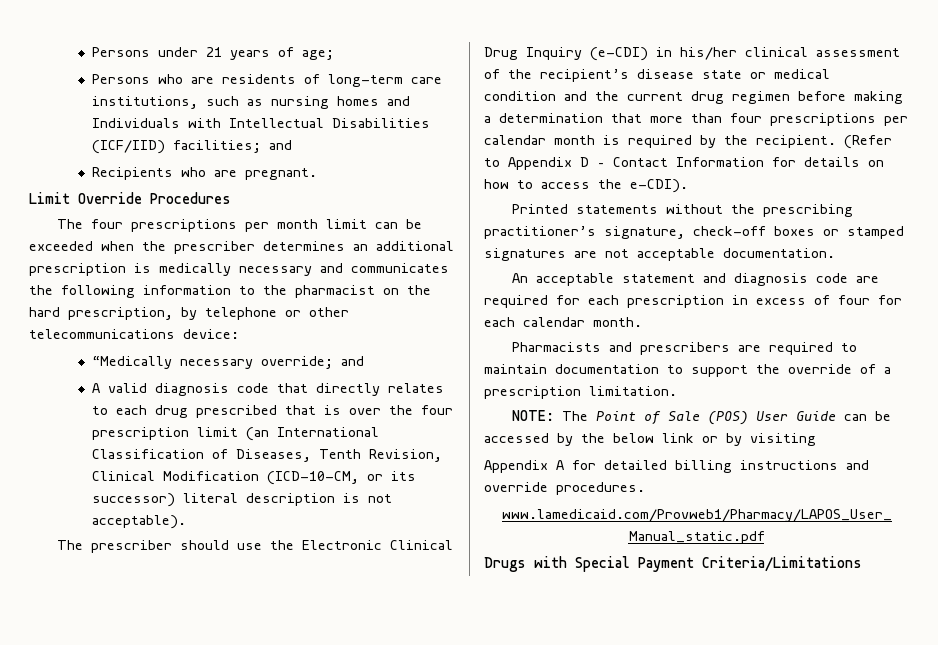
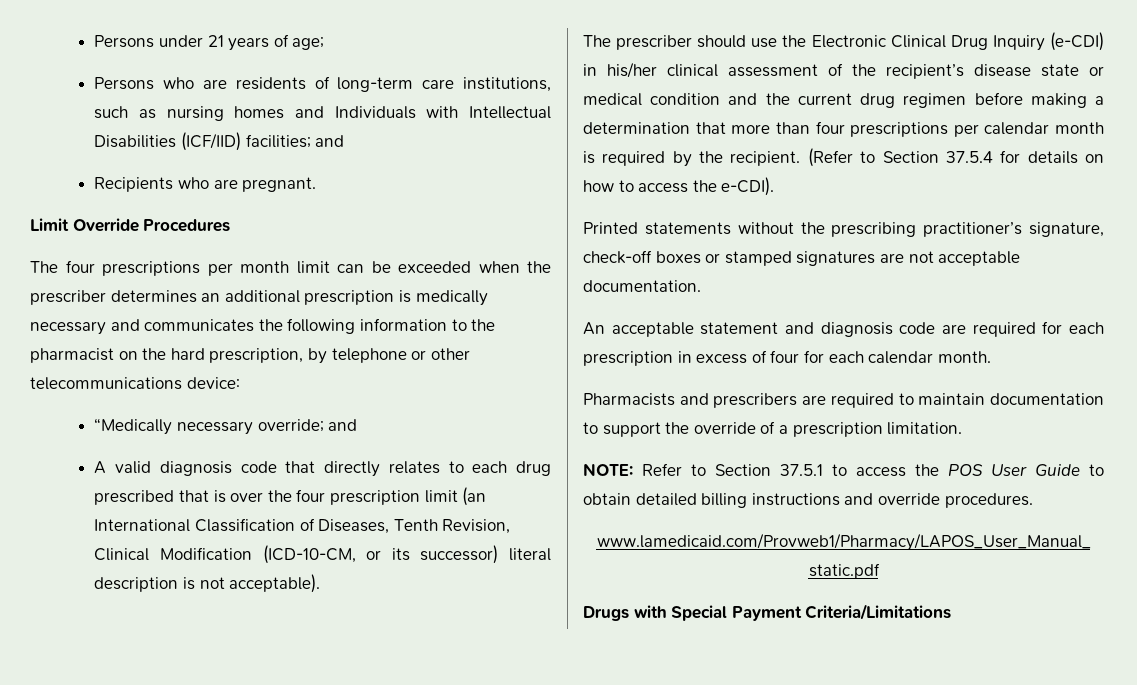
[508,157,764,170] Appendix D – Contact Information -> [882,151,993,163] Section 37.5.4
[561,411,891,425] [484,433,816,446] [484,460,596,473] The Point of Sale (POS) User Guide can be accessed by the below link or by visiting // Appendix A for -> [642,463,1104,477] [583,493,631,505] Refer to Section 37.5.1 to access the POS User Guide to obtain

